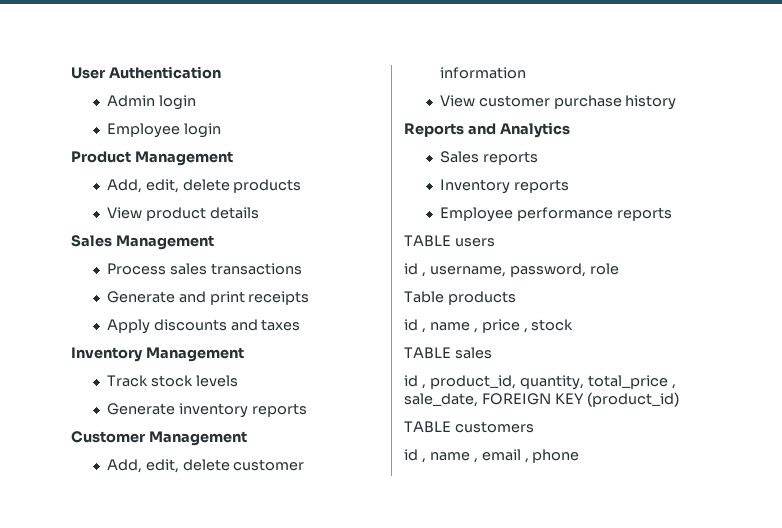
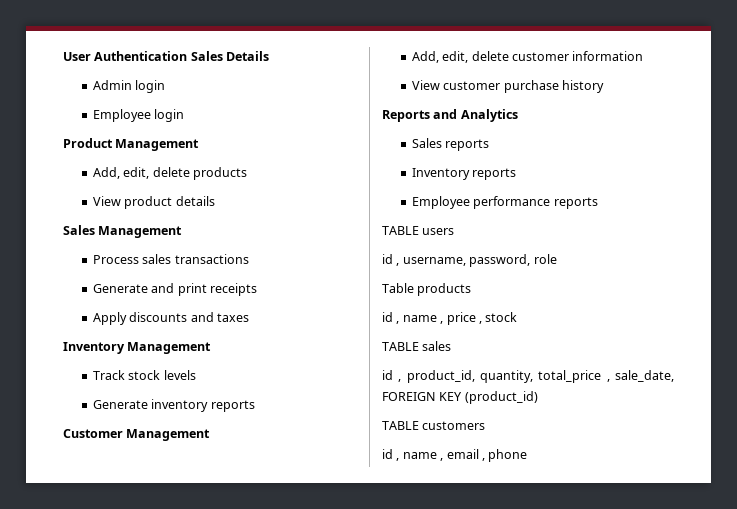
(221, 72) none -> [190,51,270,61] Sales Details

